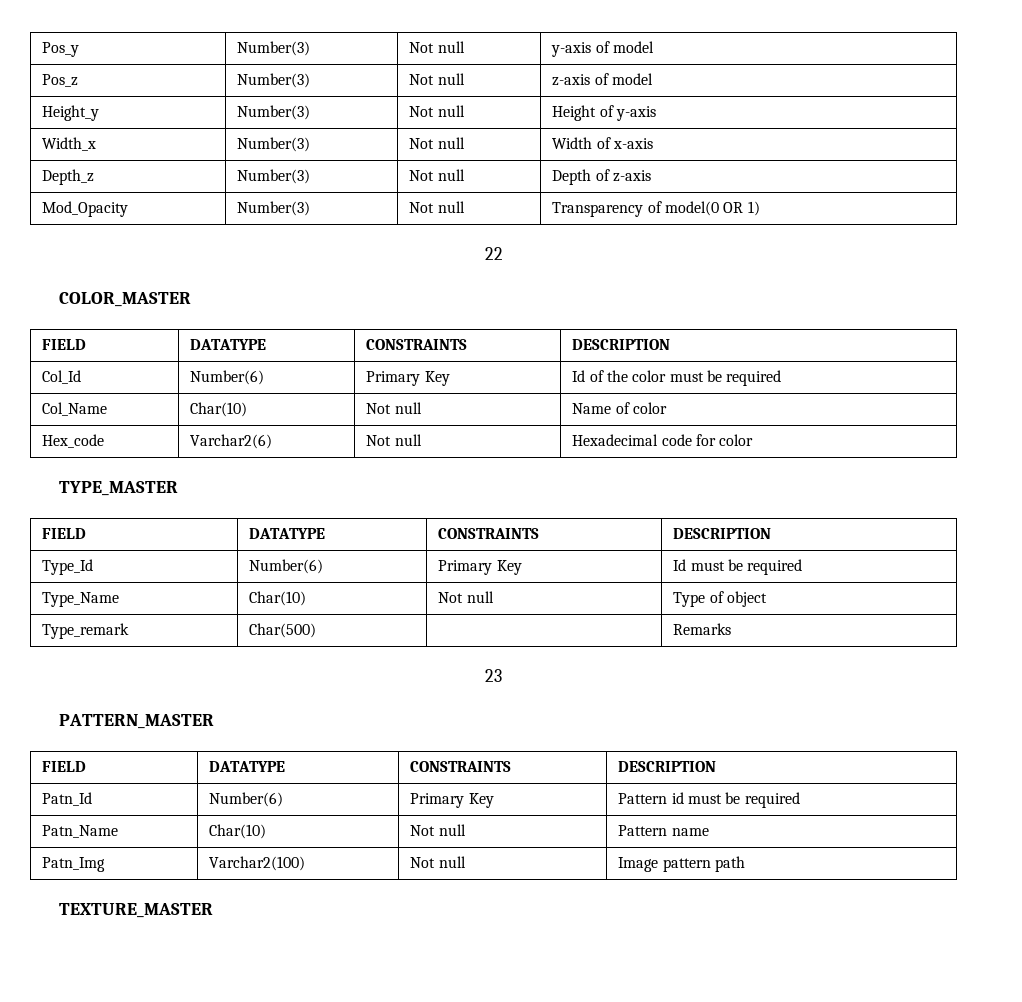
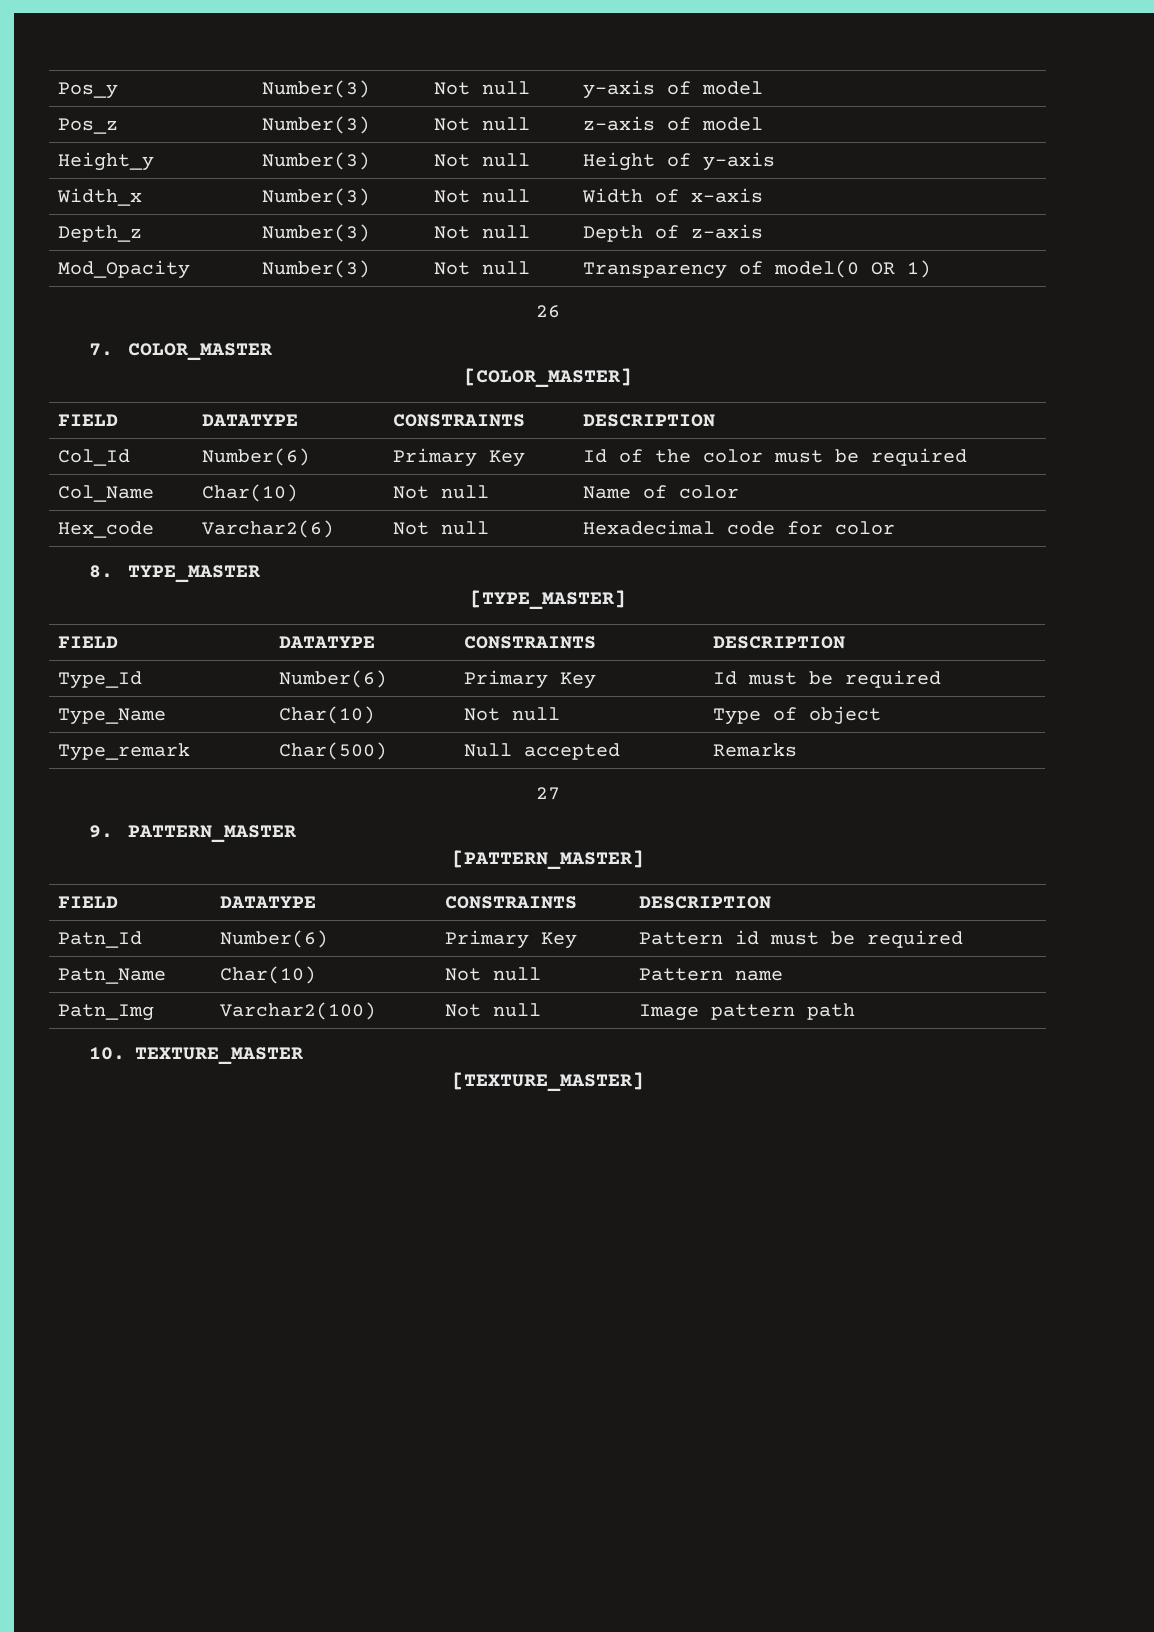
[484,247,503,260] 22 // -> [535,305,560,318] [88,343,113,356] 26 // 7.
(192, 299) none -> [463,368,632,388] // [COLOR_MASTER]
(754, 440) none -> [88,565,113,578] 8.
(179, 488) none -> [469,590,626,610] // [TYPE_MASTER]
(317, 630) none -> [463,743,620,760] Null accepted
[485,669,502,682] 23 // -> [535,787,560,800] [88,825,113,838] 27 // 9.
(215, 721) none -> [451,850,644,870] // [PATTERN_MASTER]
(746, 864) none -> [88,1047,125,1060] 10.
(214, 910) none -> [451,1072,644,1092] // [TEXTURE_MASTER]

